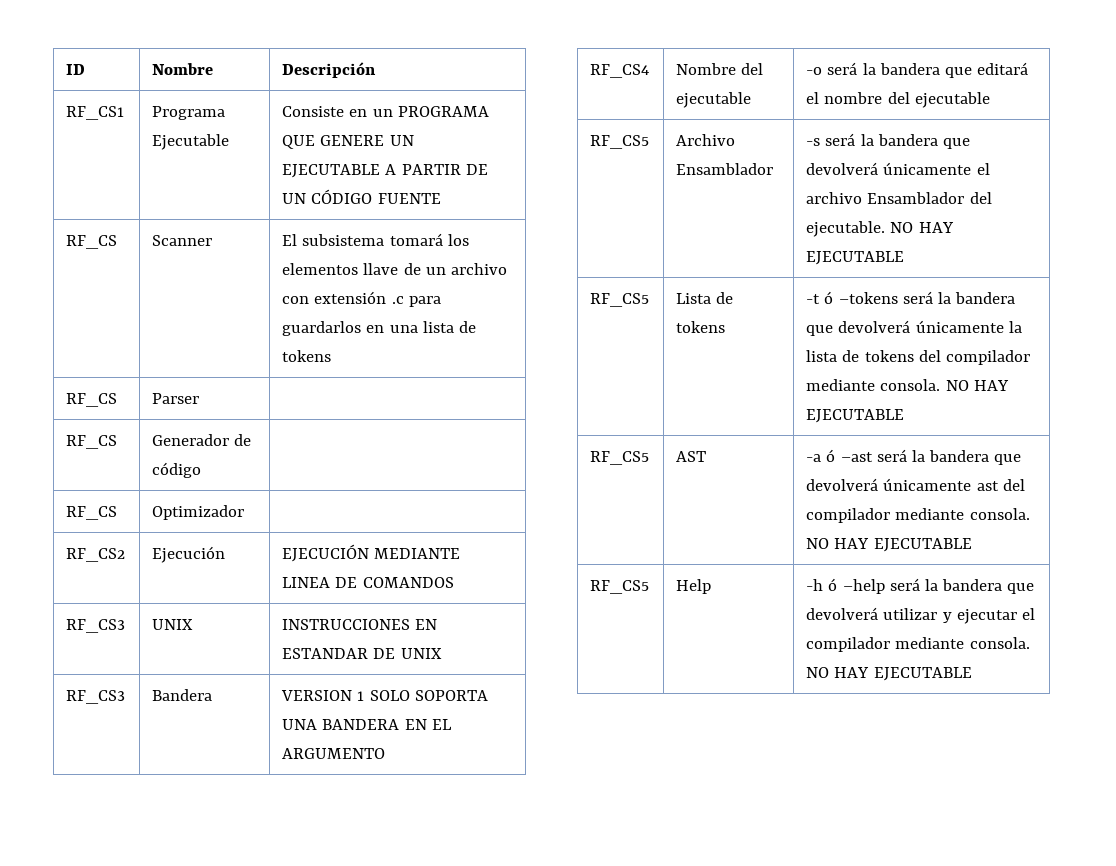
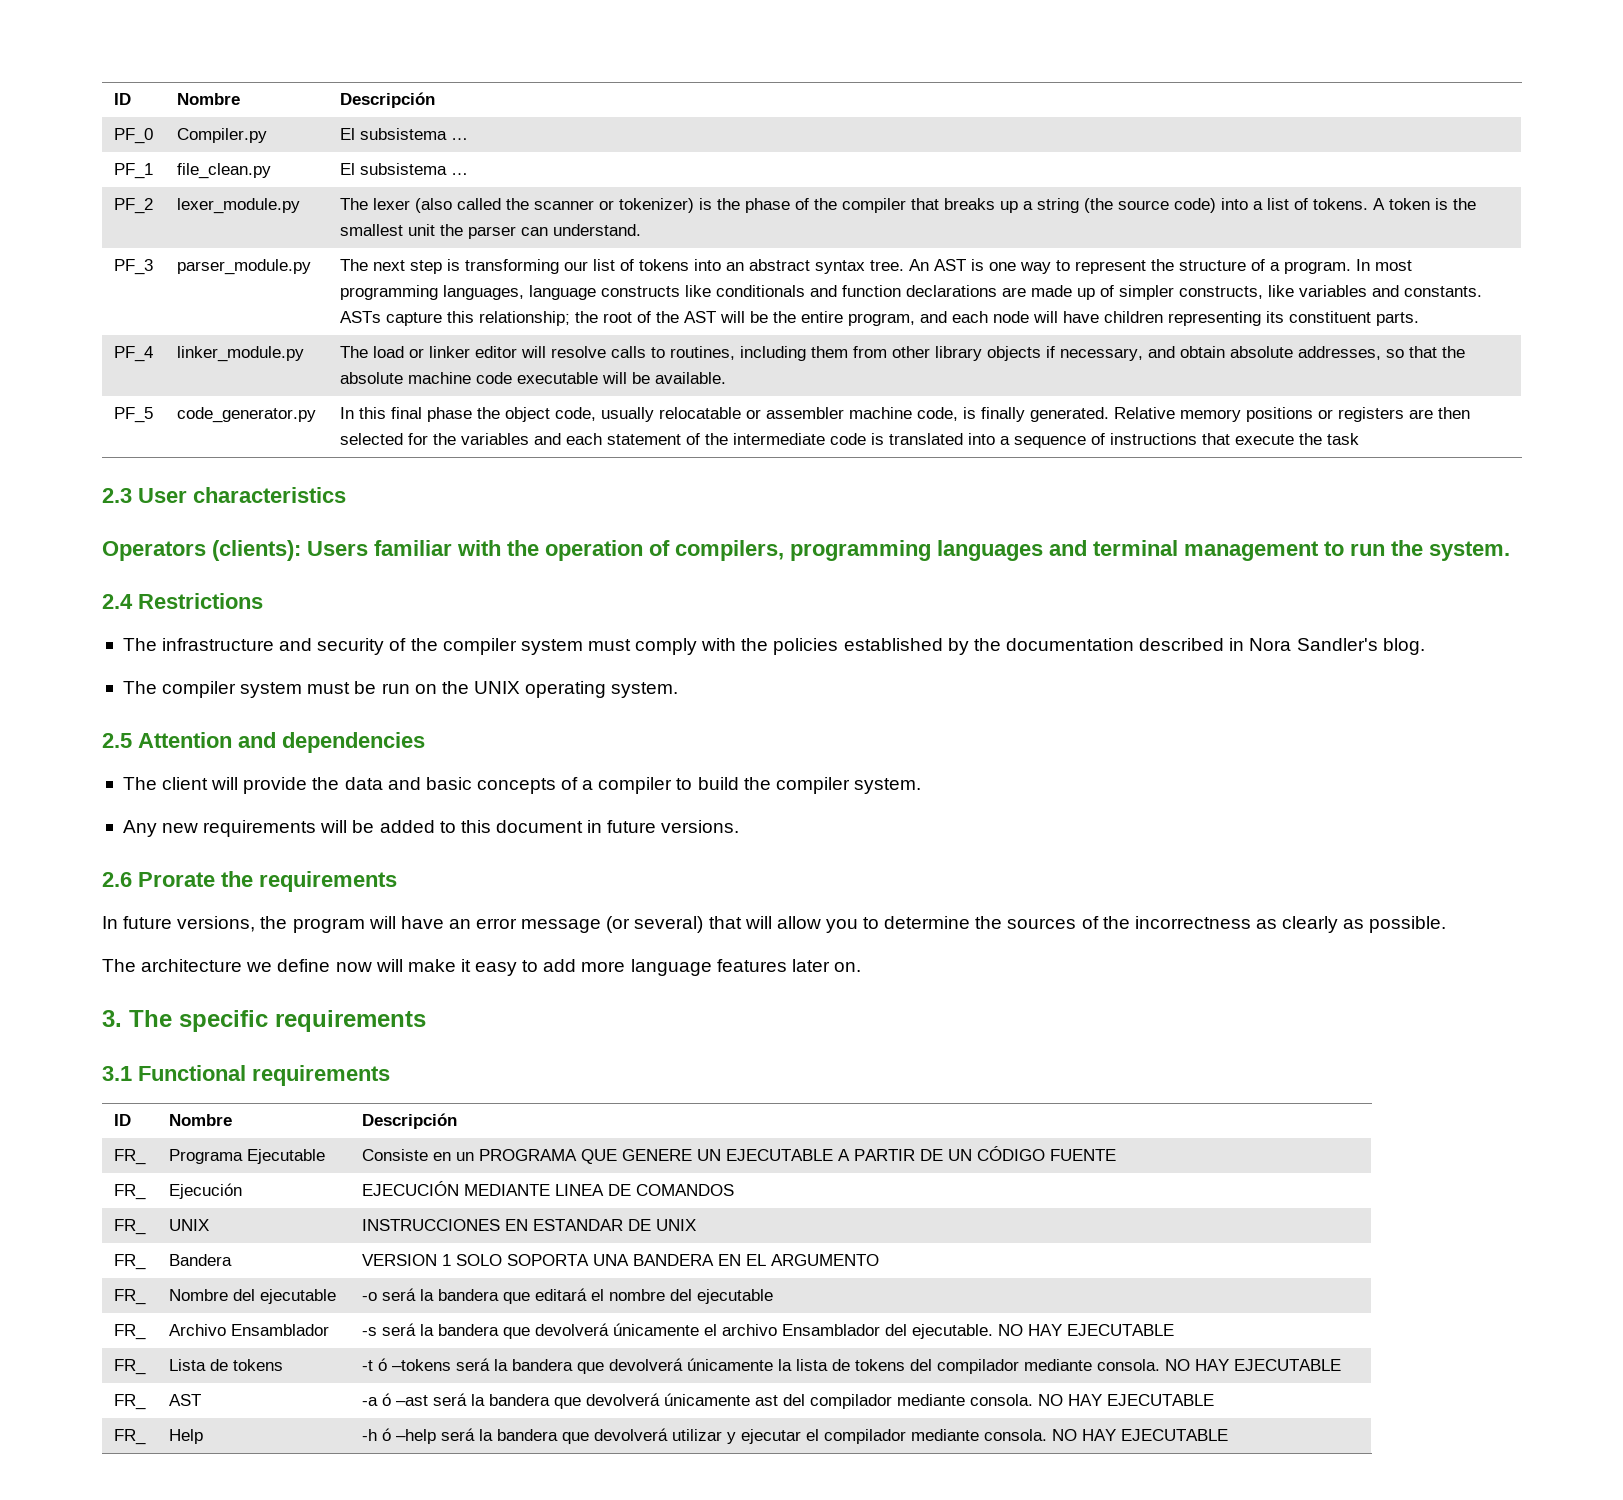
[66,64,86,75] [152,63,214,75] [282,62,377,78] [66,106,125,120] ID | Nombre | Descripción // RF_CS1 -> [113,93,131,105] [176,93,240,105] [339,92,435,108] [113,128,153,144] [176,128,267,143] [339,128,468,140] [113,163,153,179] [176,163,271,179] [339,163,468,175] [113,198,153,214] [176,198,300,214] [339,198,1476,213] [339,224,641,239] [113,259,153,275] [176,259,311,275] [339,259,1412,274] [339,285,1482,300] [339,311,1419,326] [113,346,153,362] [176,346,304,362] [339,346,1465,361] [339,372,726,384] [113,407,153,423] [176,407,316,423] [339,407,1470,422] [339,433,1359,448] [102,487,346,503] [102,540,1510,561] [102,593,263,609] [122,638,1425,655] [122,681,679,698] [102,732,425,753] [122,777,921,794] [122,820,740,837] [102,871,397,892] [102,916,1447,933] [102,959,861,976] [102,1010,426,1032] [102,1065,390,1086] [113,1114,131,1126] [168,1114,232,1126] [361,1113,457,1129] [113,1149,146,1165] ID | Nombre | Descripción // PF_0 | Compiler.py | El subsistema … // PF_1 | file_clean.py | El subsistema … // PF_2 | lexer_module.py | The lexer (also called the scanner or tokenizer) is the phase of the compiler that breaks up a string (the source code) into a list of tokens. A token is the smallest unit the parser can understand. // PF_3 | parser_module.py | The next step is transforming our list of tokens into an abstract syntax tree. An AST is one way to represent the structure of a program. In most programming languages, language constructs like conditionals and function declarations are made up of simpler constructs, like variables and constants. ASTs capture this relationship; the root of the AST will be the entire program, and each node will have children representing its constituent parts. // PF_4 | linker_module.py | The load or linker editor will resolve calls to routines, including them from other library objects if necessary, and obtain absolute addresses, so that the absolute machine code executable will be available. // PF_5 | code_generator.py | In this final phase the object code, usually relocatable or assembler machine code, is finally generated. Relative memory positions or registers are then selected for the variables and each statement of the intermediate code is translated into a sequence of instructions that execute the task // 2.3 User characteristics // Operators (clients): Users familiar with the operation of compilers, programming languages and terminal management to run the system. // 2.4 Restrictions // The infrastructure and security of the compiler system must comply with the policies established by the documentation described in Nora Sandler's blog. // The compiler system must be run on the UNIX operating system. // 2.5 Attention and dependencies // The client will provide the data and basic concepts of a compiler to build the compiler system. // Any new requirements will be added to this document in future versions. // 2.6 Prorate the requirements // In future versions, the program will have an error message (or several) that will allow you to determine the sources of the incorrectness as clearly as possible. // The architecture we define now will make it easy to add more language features later on. // 3. The specific requirements // 3.1 Functional requirements // ID | Nombre | Descripción // FR_
[66,235,118,249] [152,235,213,246] [282,233,469,246] [282,263,507,275] [282,291,441,307] [282,321,476,336] [282,350,332,362] [66,393,118,407] [152,393,200,404] [66,435,118,449] [152,434,252,446] [152,462,202,478] [66,506,118,520] [152,505,245,520] [66,548,126,562] RF_CS | Scanner | El subsistema tomará los elementos llave de un archivo con extensión .c para guardarlos en una lista de tokens // RF_CS | Parser | // RF_CS | Generador de código | // RF_CS | Optimizador | // RF_CS2 -> [113,1184,146,1200] FR_
[66,619,126,633] RF_CS3 -> [113,1219,146,1235] FR_
[66,690,126,704] RF_CS3 -> [113,1254,146,1270] FR_
[590,64,650,78] RF_CS4 -> [113,1289,146,1305] FR_
[590,135,650,149] RF_CS5 -> [113,1324,146,1340] FR_
[590,293,650,307] RF_CS5 -> [113,1359,146,1375] FR_
[590,451,650,465] RF_CS5 -> [113,1394,146,1410] FR_
[590,580,650,594] RF_CS5 -> [113,1429,146,1445] FR_

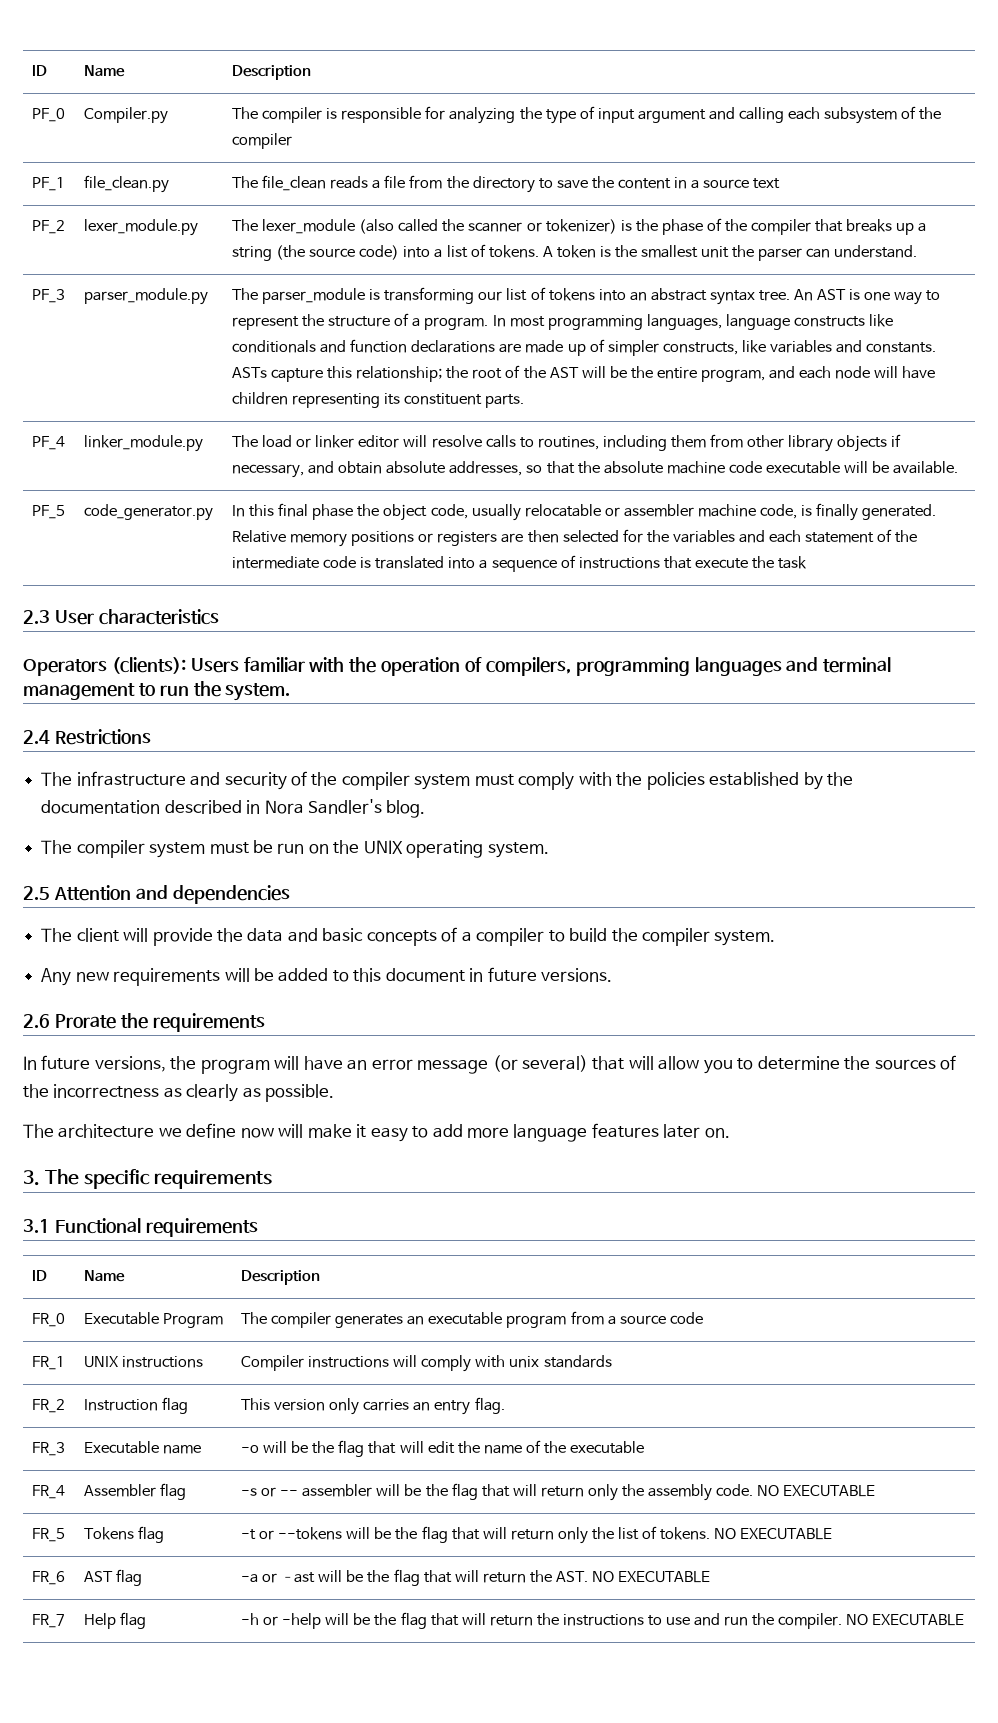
[113,93,131,105] [176,93,240,105] [339,92,435,108] ID | Nombre | Descripción -> [32,65,48,76] [84,65,126,77] [232,65,312,80] ID | Name | Description
[339,128,468,140] [113,163,153,179] [176,163,271,179] [339,163,468,175] El subsistema … // PF_1 | file_clean.py | El subsistema … -> [232,106,941,124] [232,133,293,149] [32,177,66,191] [84,175,170,193] [232,175,780,193] The compiler is responsible for analyzing the type of input argument and calling each subsystem of the compiler // PF_1 | file_clean.py | The file_clean reads a file from the directory to save the content in a source text
[372,198,410,210] lexer -> [262,219,356,234] lexer_module
[372,260,442,274] next step -> [262,288,366,304] parser_module
[168,1114,232,1126] [361,1113,457,1129] [113,1149,146,1165] [168,1149,325,1164] [361,1146,1116,1164] [113,1184,146,1200] [168,1183,242,1199] [361,1181,734,1196] [113,1219,146,1235] [168,1219,209,1231] [361,1219,696,1231] [113,1254,146,1270] [168,1254,232,1266] [361,1254,879,1266] [113,1289,146,1305] [168,1289,336,1304] [361,1288,773,1304] [113,1324,146,1340] [168,1324,329,1336] [361,1323,1174,1339] [113,1359,146,1375] [168,1359,283,1371] [361,1358,1341,1374] [113,1394,146,1410] [168,1394,201,1406] Nombre | Descripción // FR_ | Programa Ejecutable | Consiste en un PROGRAMA QUE GENERE UN EJECUTABLE A PARTIR DE UN CÓDIGO FUENTE // FR_ | Ejecución | EJECUCIÓN MEDIANTE LINEA DE COMANDOS // FR_ | UNIX | INSTRUCCIONES EN ESTANDAR DE UNIX // FR_ | Bandera | VERSION 1 SOLO SOPORTA UNA BANDERA EN EL ARGUMENTO // FR_ | Nombre del ejecutable | -o será la bandera que editará el nombre del ejecutable // FR_ | Archivo Ensamblador | -s será la bandera que devolverá únicamente el archivo Ensamblador del ejecutable. NO HAY EJECUTABLE // FR_ | Lista de tokens | -t ó –tokens será la bandera que devolverá únicamente la lista de tokens del compilador mediante consola. NO HAY EJECUTABLE // FR_ | AST -> [84,1270,126,1282] [241,1270,321,1285] [32,1313,66,1327] [84,1312,224,1328] [241,1311,703,1328] [32,1356,66,1370] [84,1356,204,1368] [241,1355,612,1372] [32,1399,66,1413] [84,1397,189,1414] [241,1397,505,1415] [32,1442,66,1456] [84,1441,202,1454] [241,1440,644,1457] [32,1485,66,1499] [84,1483,187,1500] [241,1483,875,1501] [32,1528,66,1542] [84,1526,165,1543] [241,1526,832,1544] [32,1571,66,1585] [84,1569,143,1586] Name | Description // FR_0 | Executable Program | The compiler generates an executable program from a source code // FR_1 | UNIX instructions | Compiler instructions will comply with unix standards // FR_2 | Instruction flag | This version only carries an entry flag. // FR_3 | Executable name | -o will be the flag that will edit the name of the executable // FR_4 | Assembler flag | -s or -- assembler will be the flag that will return only the assembly code. NO EXECUTABLE // FR_5 | Tokens flag | -t or --tokens will be the flag that will return only the list of tokens. NO EXECUTABLE // FR_6 | AST flag
[381,1393,1214,1409] [113,1429,146,1445] ó –ast será la bandera que devolverá únicamente ast del compilador mediante consola. NO HAY EJECUTABLE // FR_ -> [262,1569,710,1586] [32,1614,66,1628] or –ast will be the flag that will return the AST. NO EXECUTABLE // FR_7
(203, 1436) none -> [120,1612,147,1629] flag
[381,1428,1228,1444] ó –help será la bandera que devolverá utilizar y ejecutar el compilador mediante consola. NO HAY EJECUTABLE -> [263,1612,965,1629] or -help will be the flag that will return the instructions to use and run the compiler. NO EXECUTABLE

